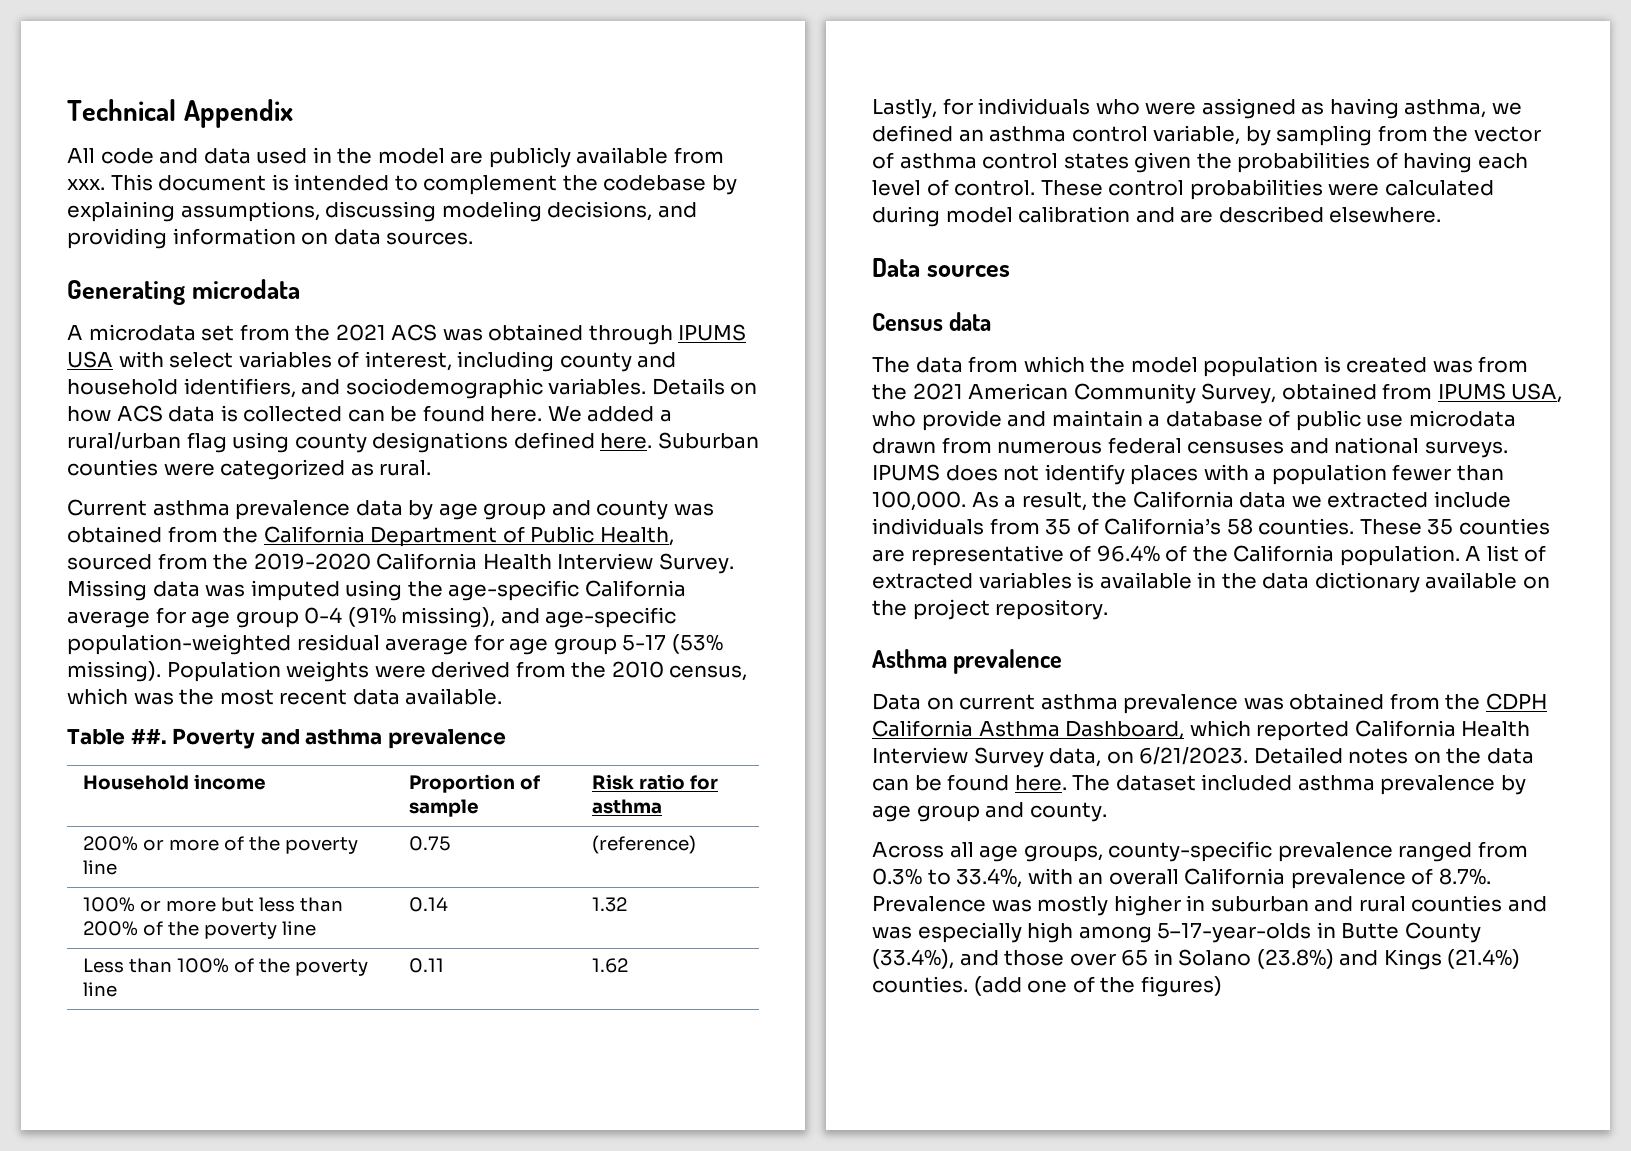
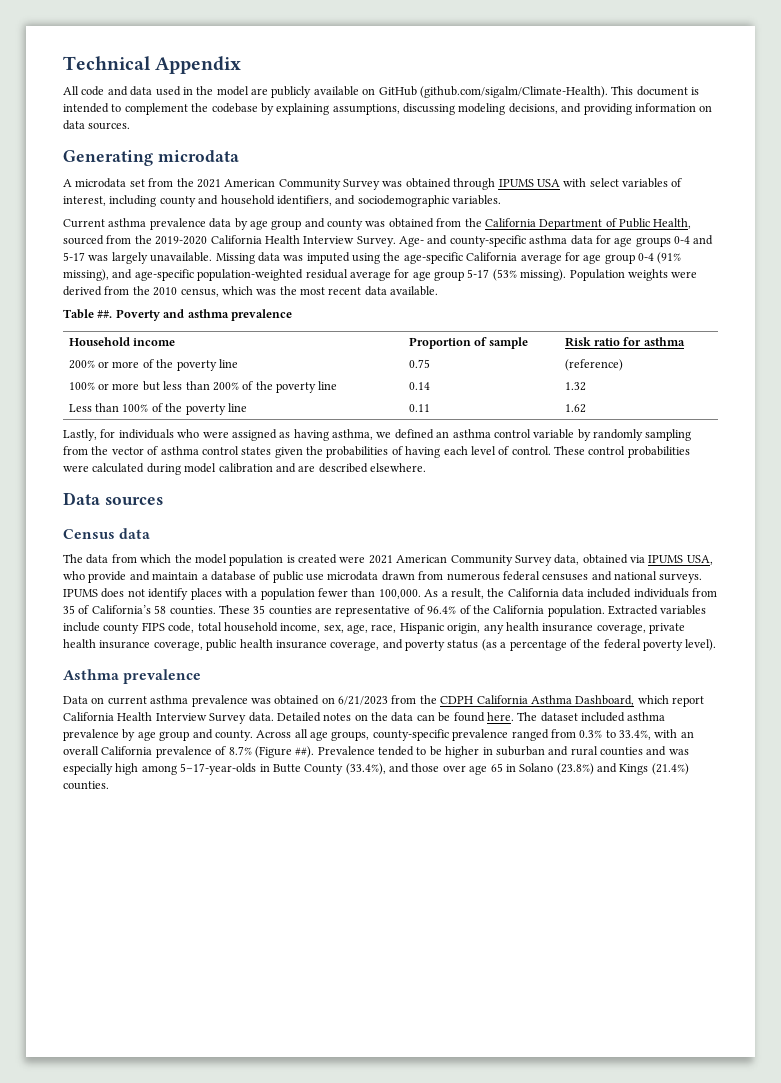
[673,147,724,164] [67,179,105,190] from xxx. -> [362,86,608,98] on GitHub (github.com/sigalm/Climate-Health).
[391,324,438,341] ACS -> [224,179,380,190] American Community Survey
[651,378,758,395] [67,405,672,422] [67,432,759,453] [67,459,432,480] Details on how ACS data is collected can be found here. We added a rural/urban flag using county designations defined here. Suburban counties were categorized as rural. -> (501, 200) none
(734, 563) none -> [399,235,714,247] [63,252,213,264] Age- and county-specific asthma data for age groups 0-4 and 5-17 was largely unavailable.
[1153,125,1271,146] variable, by -> [533,429,643,441] variable by randomly
[1432,356,1529,373] [872,383,1433,404] was from the 2021 American Community Survey, obtained from -> [339,554,645,566] were 2021 American Community Survey data, obtained via
[1291,491,1511,508] we extracted include -> [587,588,632,598] included
[1465,545,1547,562] [872,572,1550,593] [872,599,1109,620] A list of extracted variables is available in the data dictionary available on the project repository. -> [608,605,707,615] [63,622,685,634] [63,639,717,651] Extracted variables include county FIPS code, total household income, sex, age, race, Hispanic origin, any health insurance coverage, private health insurance coverage, public health insurance coverage, and poverty status (as a percentage of the federal poverty level).
(1385, 701) none -> [321,696,388,705] on 6/21/2023
[1256,721,1350,741] reported -> [672,696,704,707] report
[1049,747,1249,767] data, on 6/21/2023. -> [248,712,274,722] data.
(1107, 812) // -> (253, 735) none
[1438,868,1491,885] [872,895,1109,916] 8.7%. Prevalence was mostly -> [228,746,442,758] 8.7% (Figure ##). Prevalence tended to be
(1116, 959) none -> [469,765,488,775] age
[973,976,1222,997] (add one of the figures) -> (109, 785) none

